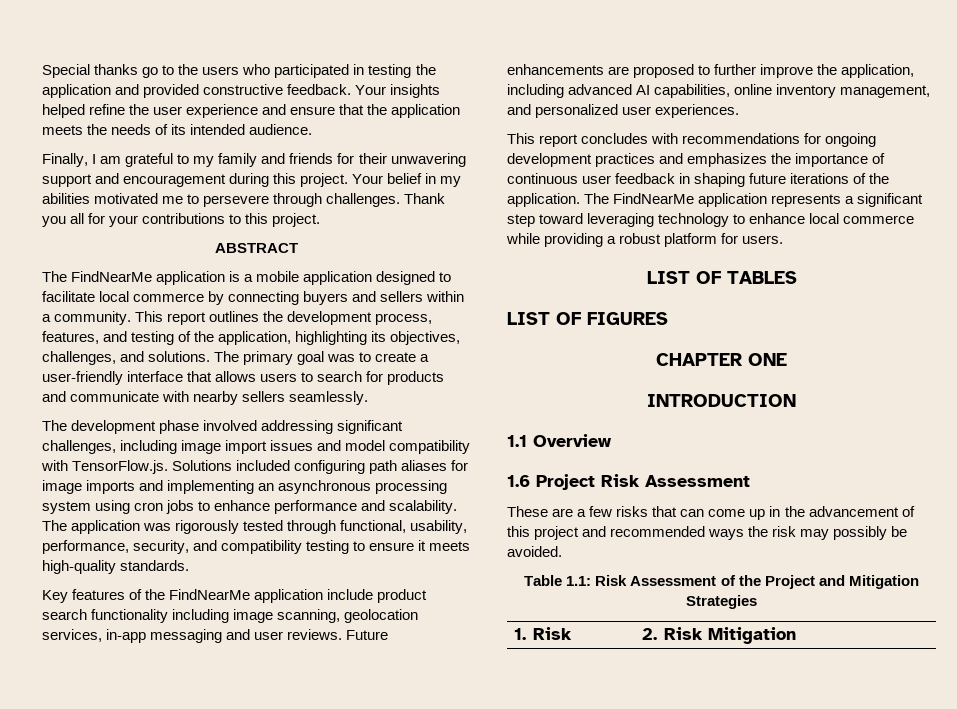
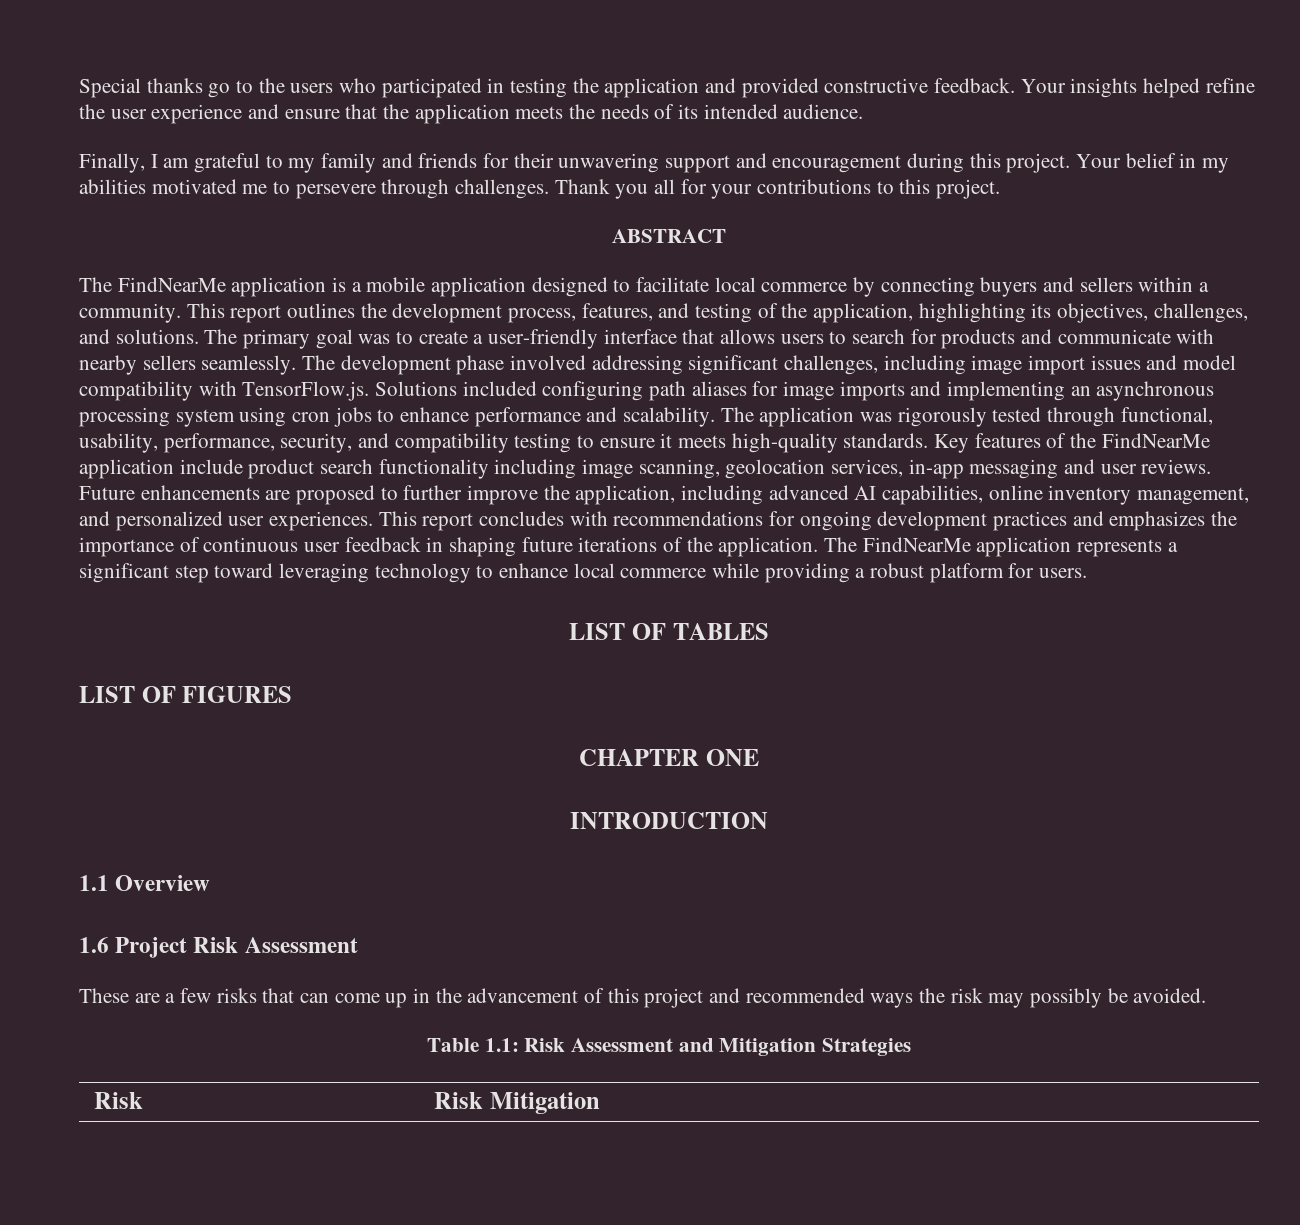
(369, 398) // -> (297, 365) none
(190, 565) // -> (929, 440) none
(740, 111) // -> (374, 521) none
[720,575,815,589] of the Project -> (673, 1045) none
[514,628,527,640] 1. -> (912, 1047) none
[642,628,658,640] 2. -> (144, 1100) none

